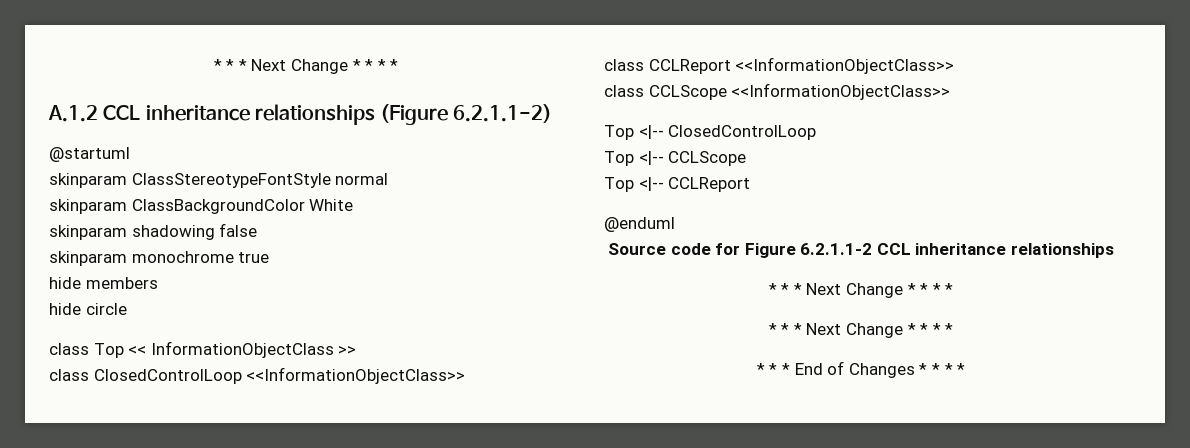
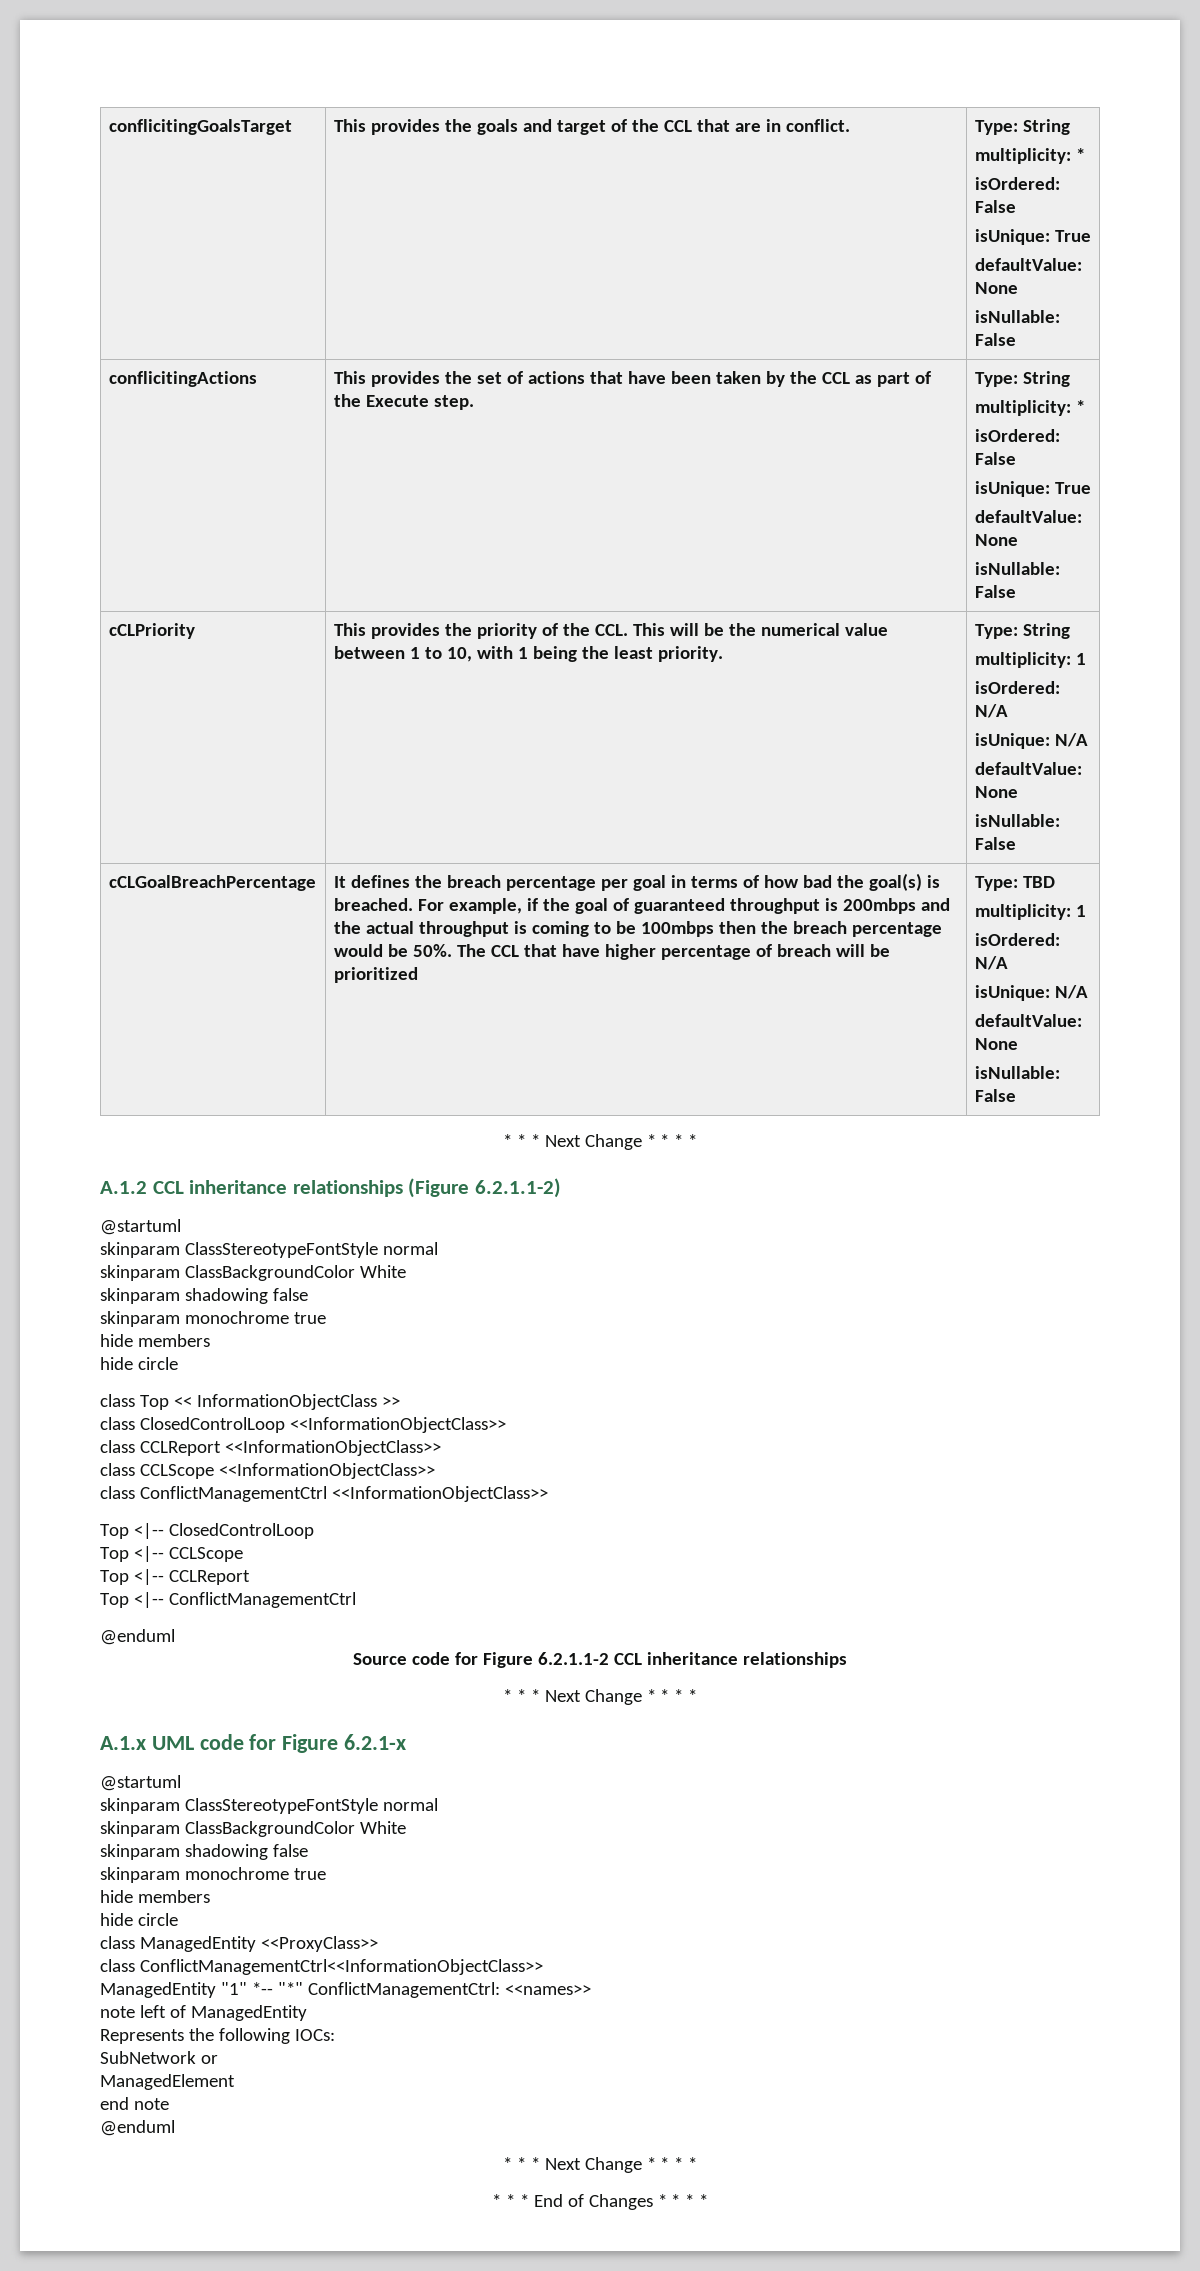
(213, 65) none -> [108,119,292,135] [333,119,850,135] [974,119,1070,135] [974,148,1085,164] [974,177,1060,190] [974,200,1016,213] [974,229,1091,245] [974,258,1082,271] [974,282,1018,294] [974,310,1060,323] [974,333,1016,346] [108,371,257,387] [333,371,931,387] [333,394,474,410] [974,371,1070,387] [974,400,1085,416] [974,429,1060,442] [974,452,1016,465] [974,481,1091,497] [974,510,1082,523] [974,534,1018,546] [974,562,1060,575] [974,585,1016,598] [108,623,195,639] [333,623,888,639] [333,646,723,662] [974,623,1070,639] [974,652,1086,668] [974,681,1060,694] [974,704,1008,718] [974,733,1088,749] [974,762,1082,775] [974,786,1018,798] [974,814,1060,827] [974,837,1016,850] [108,875,316,891] [333,873,940,891] [333,898,950,914] [333,921,942,937] [333,944,890,960] [333,967,418,983] [974,876,1055,891] [974,904,1086,920] [974,933,1060,946] [974,956,1008,970] [974,985,1088,1001] [974,1014,1082,1027] [974,1038,1018,1050] [974,1066,1060,1079] [974,1089,1016,1102] conflicitingGoalsTarget | This provides the goals and target of the CCL that are in conflict. | Type: String // multiplicity: * // isOrdered: False // isUnique: True // defaultValue: None // isNullable: False // conflicitingActions | This provides the set of actions that have been taken by the CCL as part of the Execute step. | Type: String // multiplicity: * // isOrdered: False // isUnique: True // defaultValue: None // isNullable: False // cCLPriority | This provides the priority of the CCL. This will be the numerical value between 1 to 10, with 1 being the least priority. | Type: String // multiplicity: 1 // isOrdered: N/A // isUnique: N/A // defaultValue: None // isNullable: False // cCLGoalBreachPercentage | It defines the breach percentage per goal in terms of how bad the goal(s) is breached. For example, if the goal of guaranteed throughput is 200mbps and the actual throughput is coming to be 100mbps then the breach percentage would be 50%. The CCL that have higher percentage of breach will be prioritized | Type: TBD // multiplicity: 1 // isOrdered: N/A // isUnique: N/A // defaultValue: None // isNullable: False //
(951, 91) none -> [100,1486,548,1502] // class ConflictManagementCtrl <<InformationObjectClass>>
(751, 184) none -> [100,1592,356,1608] // Top <|-- ConflictManagementCtrl
(954, 289) none -> [100,1734,407,1753] [100,1775,181,1791] [100,1798,438,1814] [100,1821,406,1837] [100,1844,308,1860] [100,1867,326,1883] [100,1890,210,1903] [100,1913,178,1926] [100,1936,378,1952] [100,1959,543,1975] [100,1982,591,1998] [100,2005,307,2021] [100,2028,335,2044] [100,2051,218,2064] [100,2074,235,2090] [100,2097,169,2110] [100,2120,175,2136] // A.1.x UML code for Figure 6.2.1-x // @startuml // skinparam ClassStereotypeFontStyle normal // skinparam ClassBackgroundColor White // skinparam shadowing false // skinparam monochrome true // hide members // hide circle // class ManagedEntity <<ProxyClass>> // class ConflictManagementCtrl<<InformationObjectClass>> // ManagedEntity "1" *-- "*" ConflictManagementCtrl: <<names>> // note left of ManagedEntity // Represents the following IOCs: // SubNetwork or // ManagedElement // end note // @enduml

